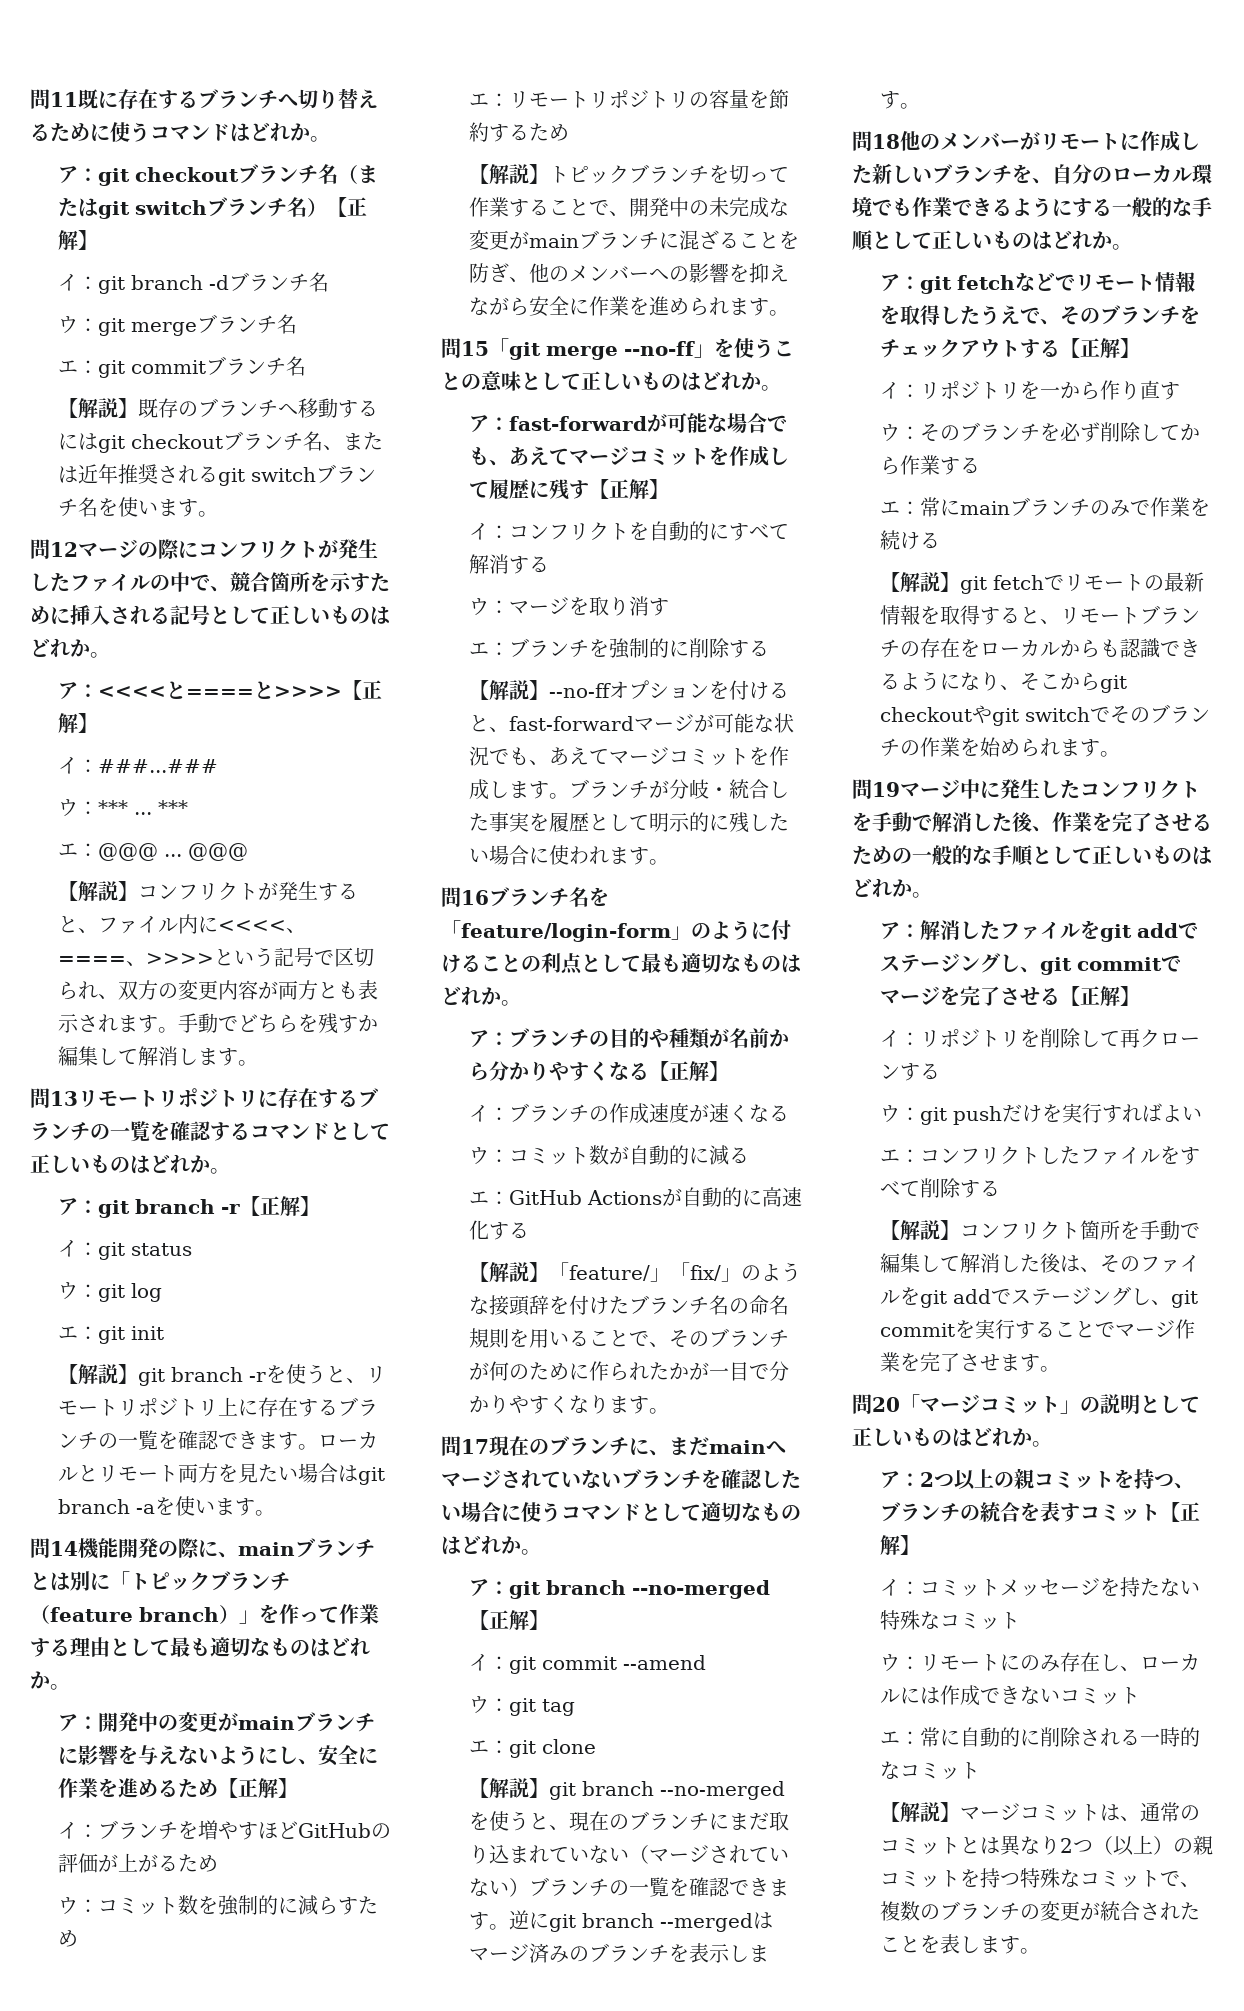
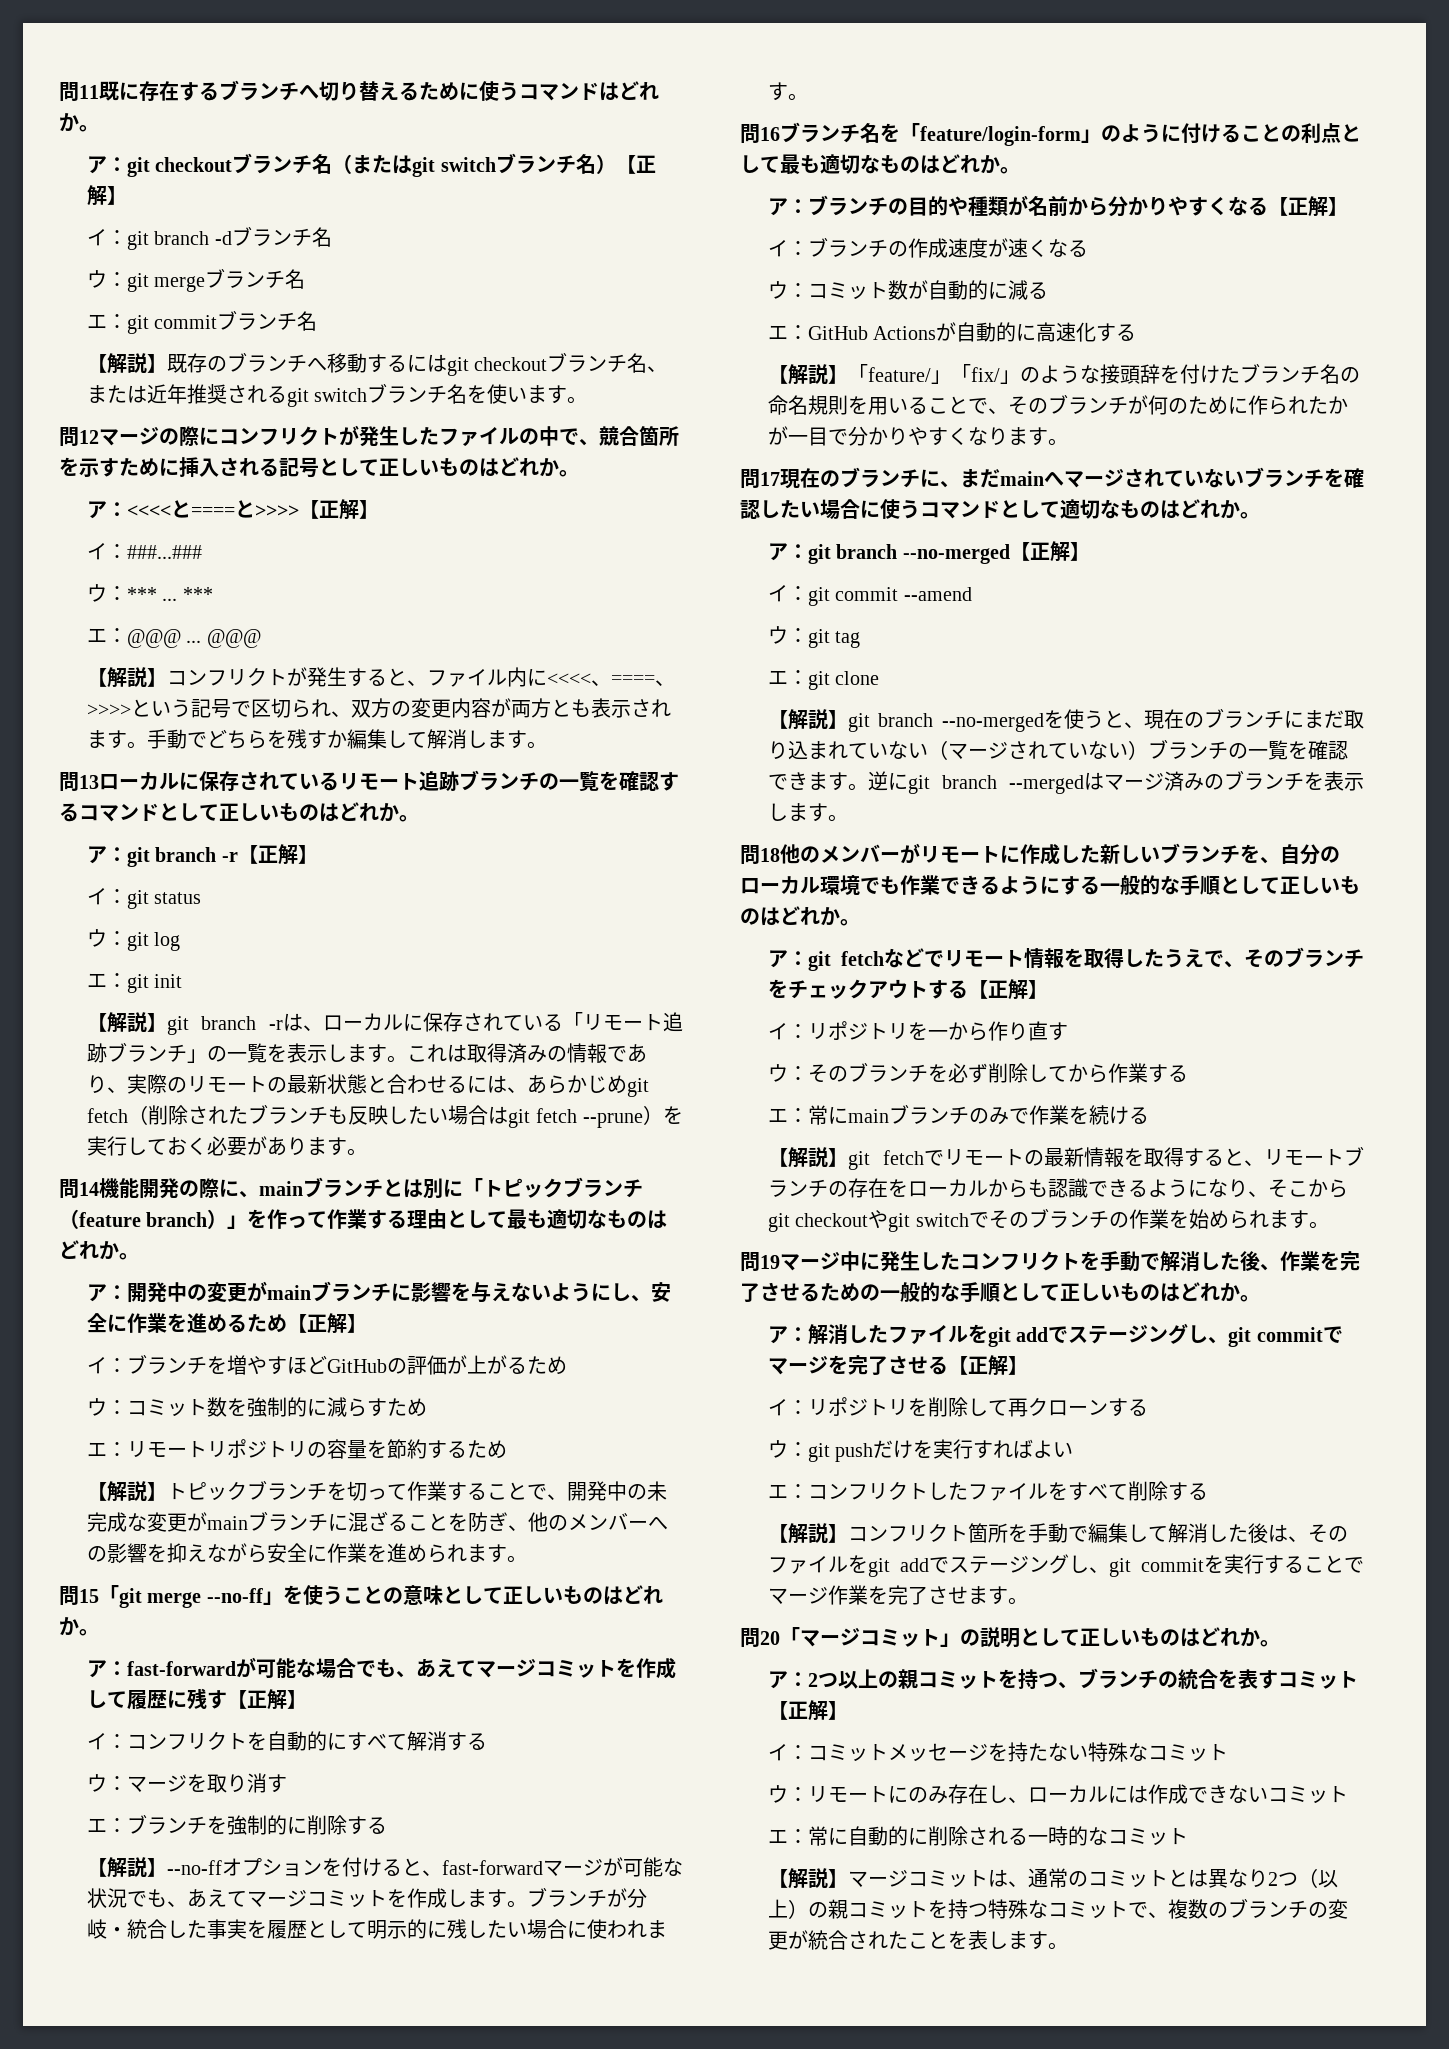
[78,1088,358,1108] リモートリポジトリに存在する -> [99,771,459,791] ローカルに保存されているリモート追跡
[266,1364,387,1384] [58,1397,379,1417] [58,1430,379,1450] [58,1463,386,1485] [58,1496,216,1516] を使うと、リモートリポジトリ上に存在するブランチの一覧を確認できます。ローカルとリモート両方を見たい場合はgit branch -aを使い -> [283,1012,684,1032] [86,1042,647,1064] [86,1074,649,1097] [86,1104,684,1128] [86,1136,307,1156] は、ローカルに保存されている「リモート追跡ブランチ」の一覧を表示します。これは取得済みの情報であり、実際のリモートの最新状態と合わせるには、あらかじめgit fetch（削除されたブランチも反映したい場合はgit fetch --prune）を実行しておく必要があり

